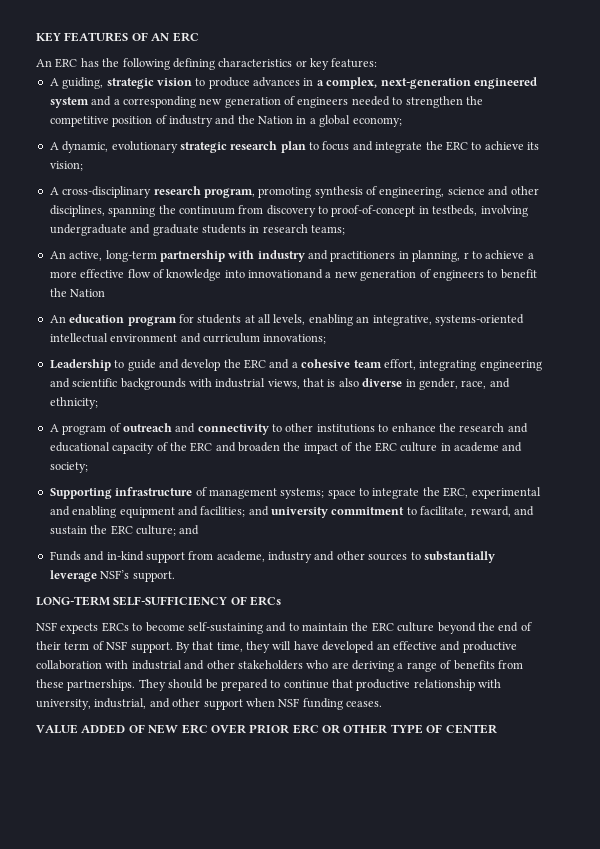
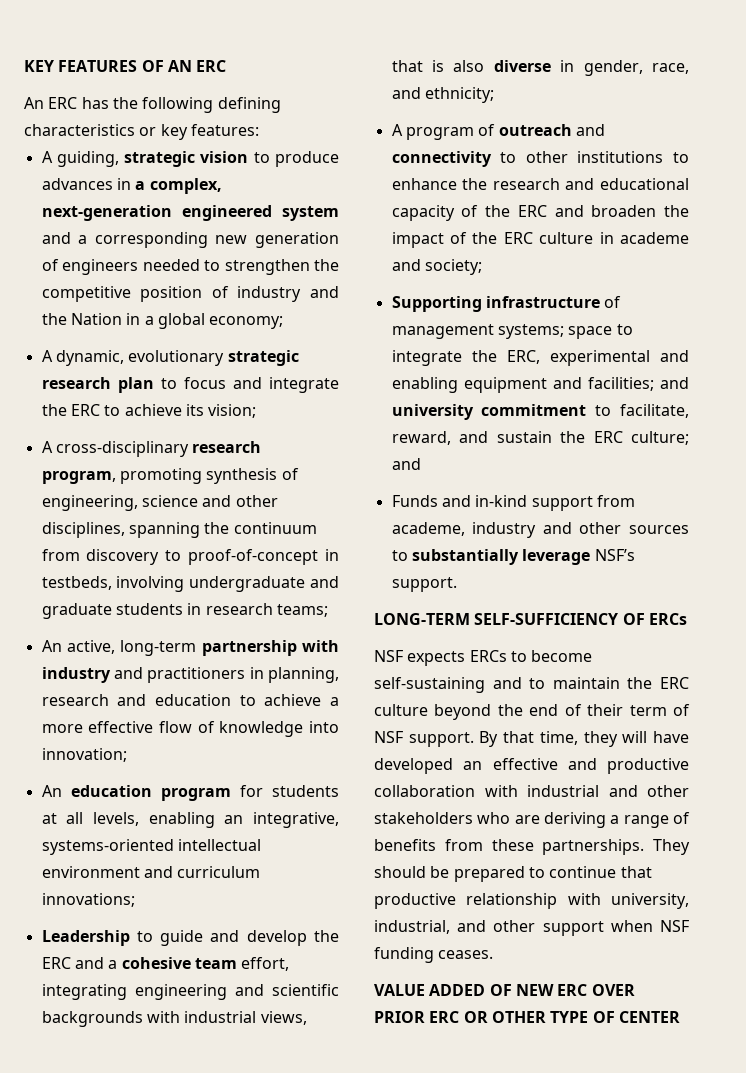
[463,252,469,259] r -> [41,694,231,706] research and education
[248,269,537,281] [49,288,106,297] innovationand a new generation of engineers to benefit the Nation -> [41,748,127,762] innovation;

